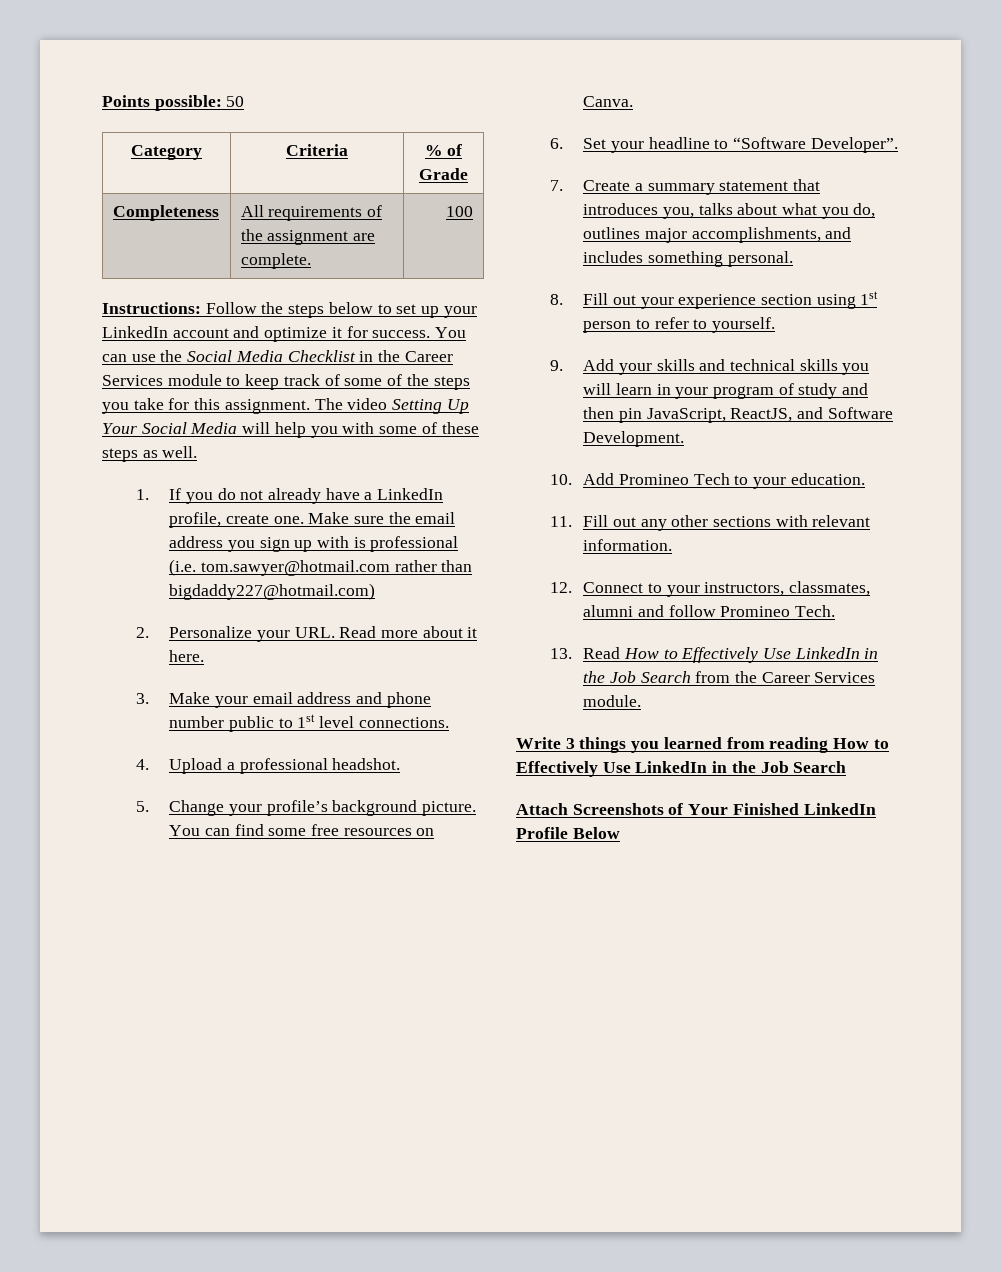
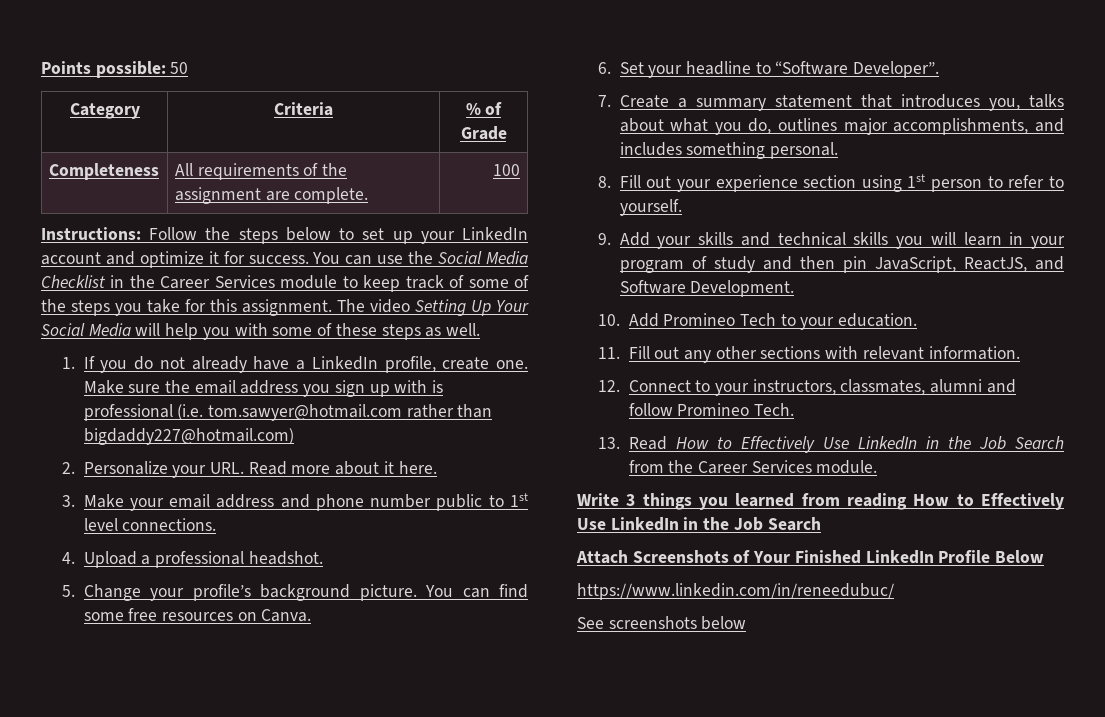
(620, 833) none -> [577,583,894,600] [577,616,747,630] // https://www.linkedin.com/in/reneedubuc/ // See screenshots below

